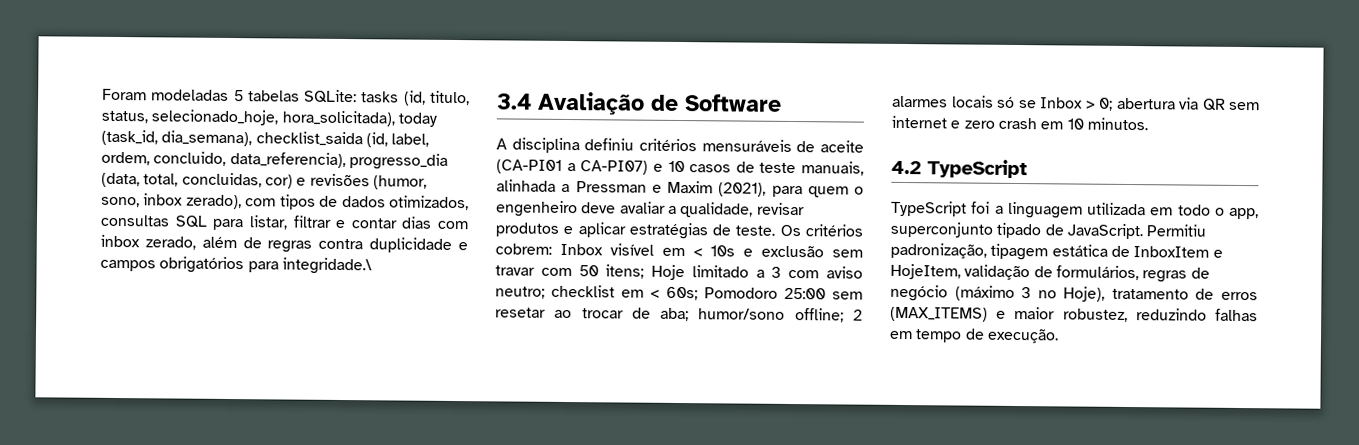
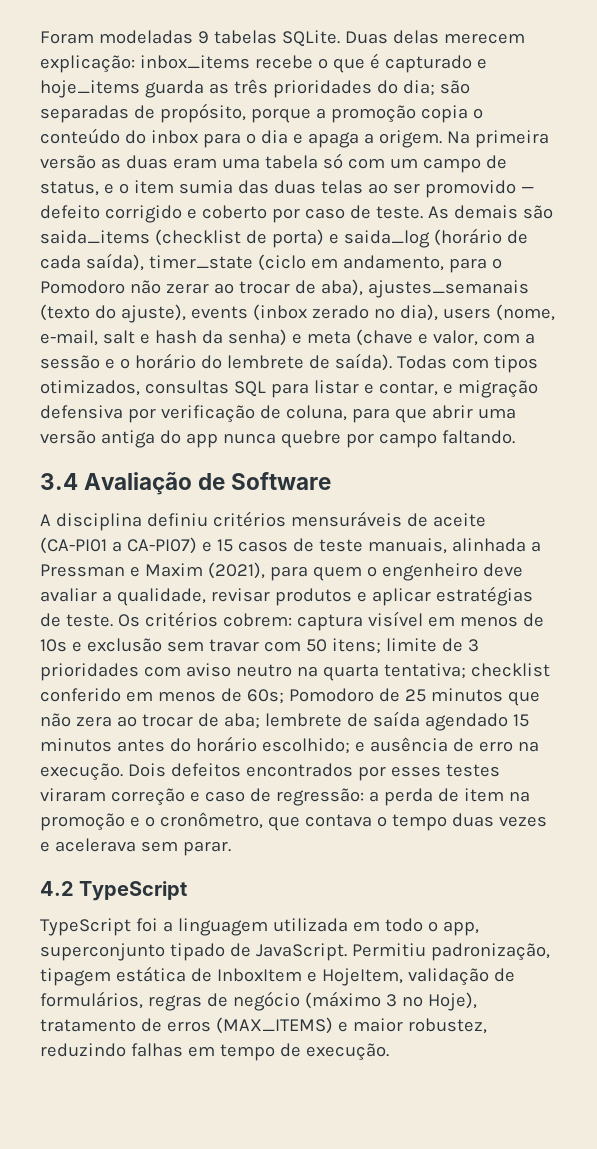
[233,89,470,106] [101,109,437,127] [101,129,430,148] [101,151,448,170] [101,172,427,190] [101,193,469,211] [100,214,469,231] [100,234,468,253] [100,256,372,275] 5 tabelas SQLite: tasks (id, titulo, status, selecionado_hoje, hora_solicitada), today (task_id, dia_semana), checklist_saida (id, label, ordem, concluido, data_referencia), progresso_dia (data, total, concluidas, cor) e revisões (humor, sono, inbox zerado), com tipos de dados otimizados, consultas SQL para listar, filtrar e contar dias com inbox zerado, além de regras contra duplicidade e campos obrigatórios para integridade.\ -> [197,30,525,47] [40,53,487,73] [40,79,470,98] [40,103,483,123] [40,128,549,148] [40,153,507,173] [40,180,534,198] [40,205,553,223] [40,228,528,248] [40,253,502,273] [40,279,529,298] [40,304,555,323] [40,329,535,346] [40,353,538,373] [40,380,538,398] [40,405,516,423] [40,430,515,448] 9 tabelas SQLite. Duas delas merecem explicação: inbox_items recebe o que é capturado e hoje_items guarda as três prioridades do dia; são separadas de propósito, porque a promoção copia o conteúdo do inbox para o dia e apaga a origem. Na primeira versão as duas eram uma tabela só com um campo de status, e o item sumia das duas telas ao ser promovido — defeito corrigido e coberto por caso de teste. As demais são saida_items (checklist de porta) e saida_log (horário de cada saída), timer_state (ciclo em andamento, para o Pomodoro não zerar ao trocar de aba), ajustes_semanais (texto do ajuste), events (inbox zerado no dia), users (nome, e-mail, salt e hash da senha) e meta (chave e valor, com a sessão e o horário do lembrete de saída). Todas com tipos otimizados, consultas SQL para listar e contar, e migração defensiva por verificação de coluna, para que abrir uma versão antiga do app nunca quebre por campo faltando.
[667,160,685,173] 10 -> [216,539,233,552] 15
[559,243,603,256] Inbox -> [296,614,363,631] captura
[692,248,703,257] < -> [459,613,544,627] menos de
[651,264,863,281] [495,284,863,301] [495,307,863,323] [892,95,1260,111] [891,115,1148,131] Hoje limitado a 3 com aviso neutro; checklist em < 60s; Pomodoro 25:00 sem resetar ao trocar de aba; humor/sono offline; 2 alarmes locais só se Inbox > 0; abertura via QR sem internet e zero crash em 10 minutos. -> [385,638,479,652] [40,663,550,681] [40,688,540,706] [40,711,529,731] [40,736,539,754] [40,763,500,781] [40,788,530,806] [40,812,547,831] [40,838,231,856] limite de 3 prioridades com aviso neutro na quarta tentativa; checklist conferido em menos de 60s; Pomodoro de 25 minutos que não zera ao trocar de aba; lembrete de saída agendado 15 minutos antes do horário escolhido; e ausência de erro na execução. Dois defeitos encontrados por esses testes viraram correção e caso de regressão: a perda de item na promoção e o cronômetro, que contava o tempo duas vezes e acelerava sem parar.

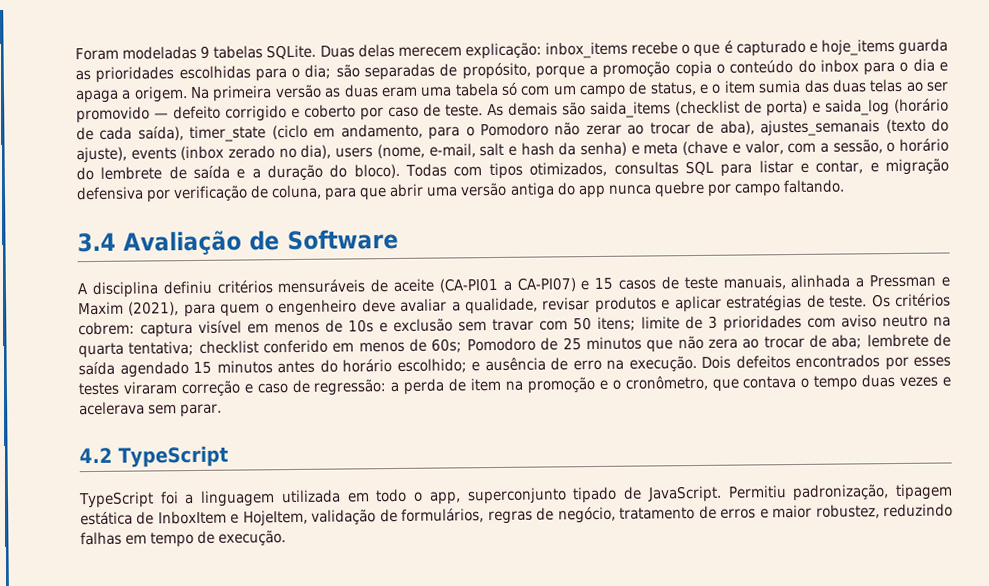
[233,79,398,98] três prioridades do -> [95,65,301,83] prioridades escolhidas para o
[40,355,115,369] sessão e -> [832,139,883,154] sessão,
[334,353,392,371] saída). -> [193,163,400,181] saída e a duração do bloco).
[232,991,477,1011] negócio (máximo 3 no Hoje), -> [557,506,616,524] negócio,
[215,1017,333,1034] (MAX_ITEMS) -> (757, 513) none

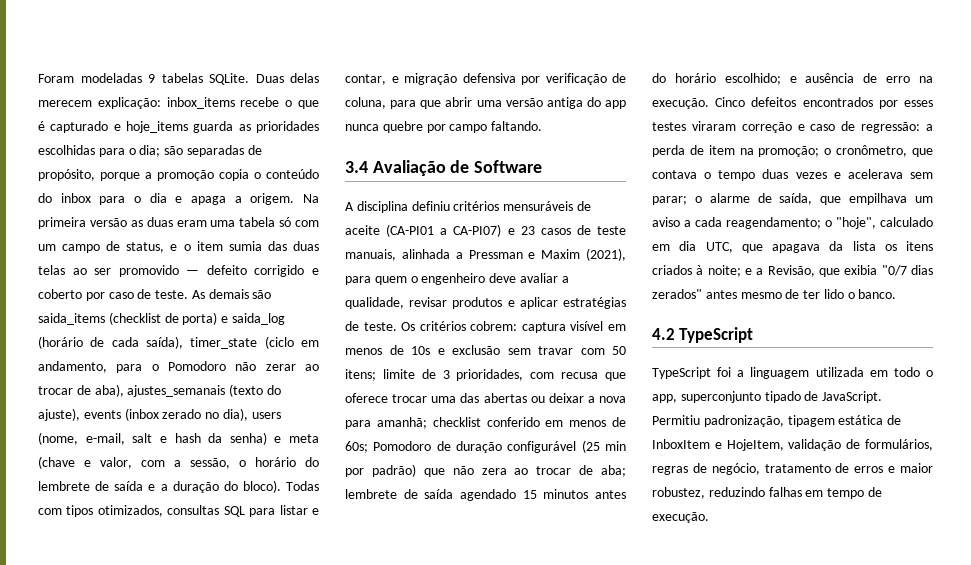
[594,277,614,291] 15 -> [520,226,535,235] 23
[723,314,951,332] [78,340,195,359] prioridades com aviso neutro na quarta tentativa; -> [456,369,626,381] [345,393,626,403] [345,417,427,429] prioridades, com recusa que oferece trocar uma das abertas ou deixar a nova para amanhã;
[562,336,642,351] 25 minutos -> [456,440,626,453] [345,464,416,477] duração configurável (25 min por padrão)
[701,355,731,369] Dois -> [715,97,746,107] Cinco
[526,377,608,394] promoção e -> [758,146,820,157] promoção;
[180,403,223,418] parar. -> [652,193,933,205] [652,217,933,229] [652,241,933,253] [652,265,933,277] [652,289,897,299] parar; o alarme de saída, que empilhava um aviso a cada reagendamento; o "hoje", calculado em dia UTC, que apagava da lista os itens criados à noite; e a Revisão, que exibia "0/7 dias zerados" antes mesmo de ter lido o banco.

